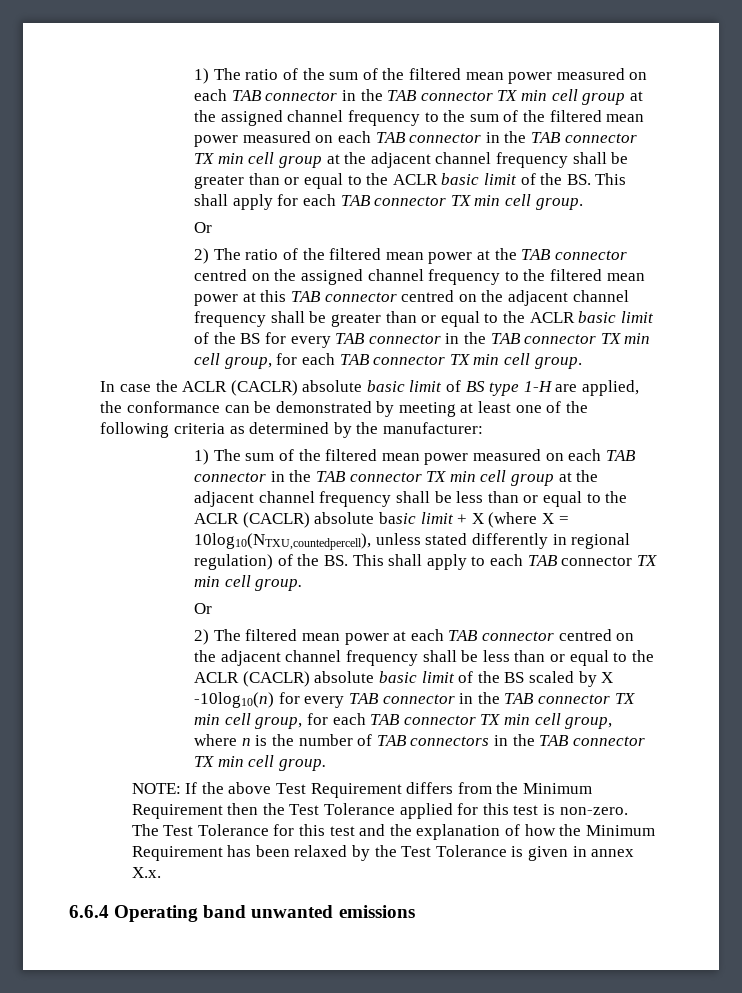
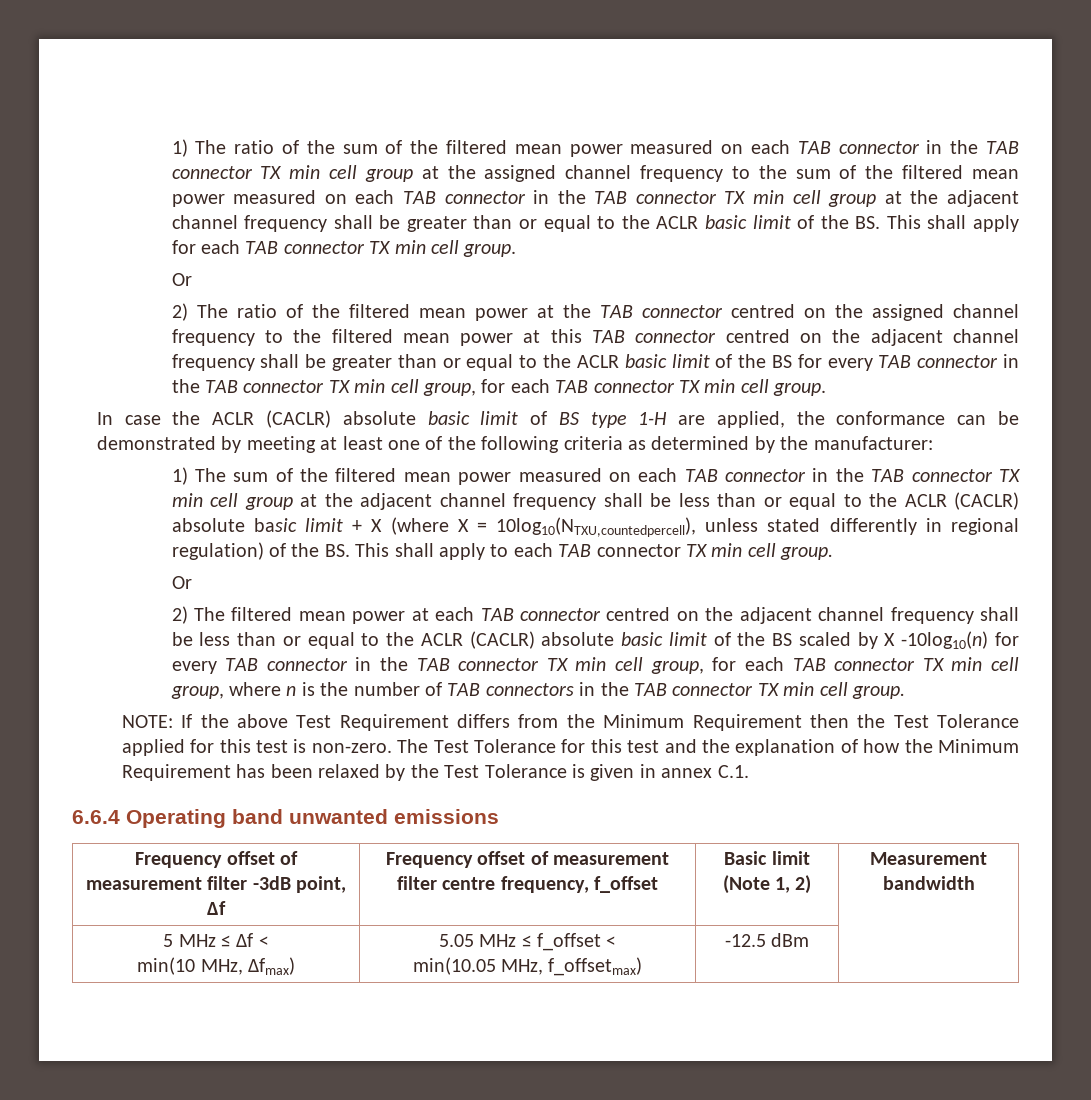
[131,867,161,878] X.x. -> [717,765,749,778] C.1.
(415, 911) none -> [135,851,298,868] [85,876,347,893] [207,901,226,915] [385,851,670,868] [396,876,659,893] [724,851,810,865] [722,875,812,894] [870,852,987,865] [882,876,975,890] [163,933,269,947] [137,957,295,975] [438,933,617,951] [412,957,643,976] [724,933,810,947] // Frequency offset of measurement filter -3dB point, Δf | Frequency offset of measurement filter centre frequency, f_offset | Basic limit (Note 1, 2) | Measurement bandwidth // 5 MHz ≤ Δf < // min(10 MHz, Δfmax) | 5.05 MHz ≤ f_offset < // min(10.05 MHz, f_offsetmax) | -12.5 dBm |

